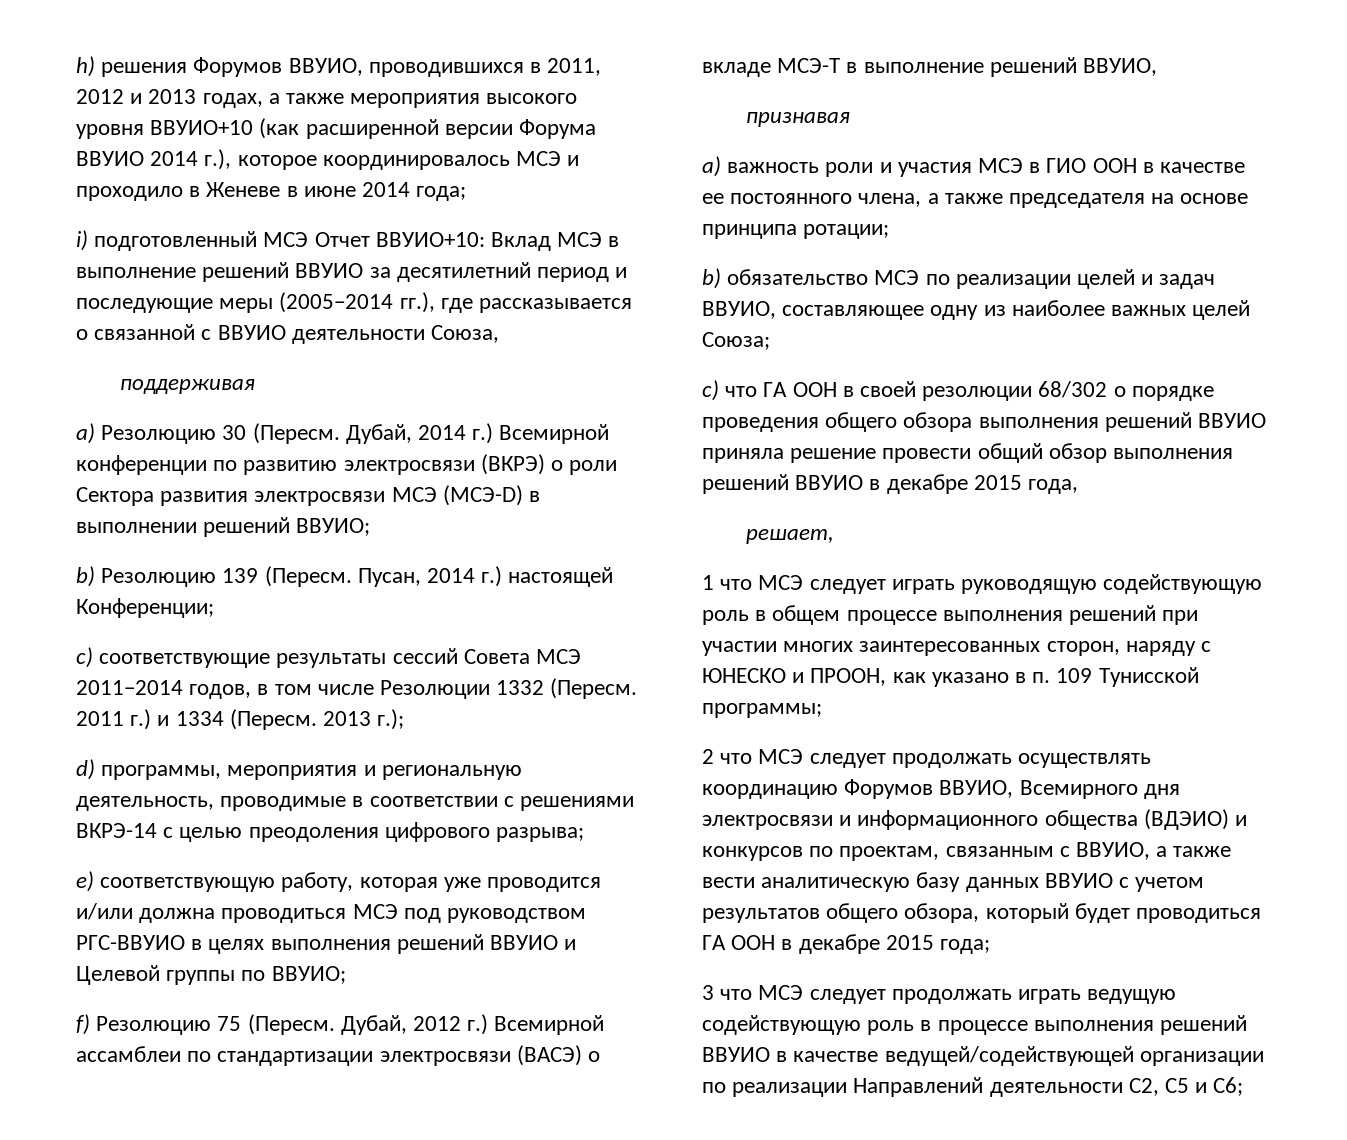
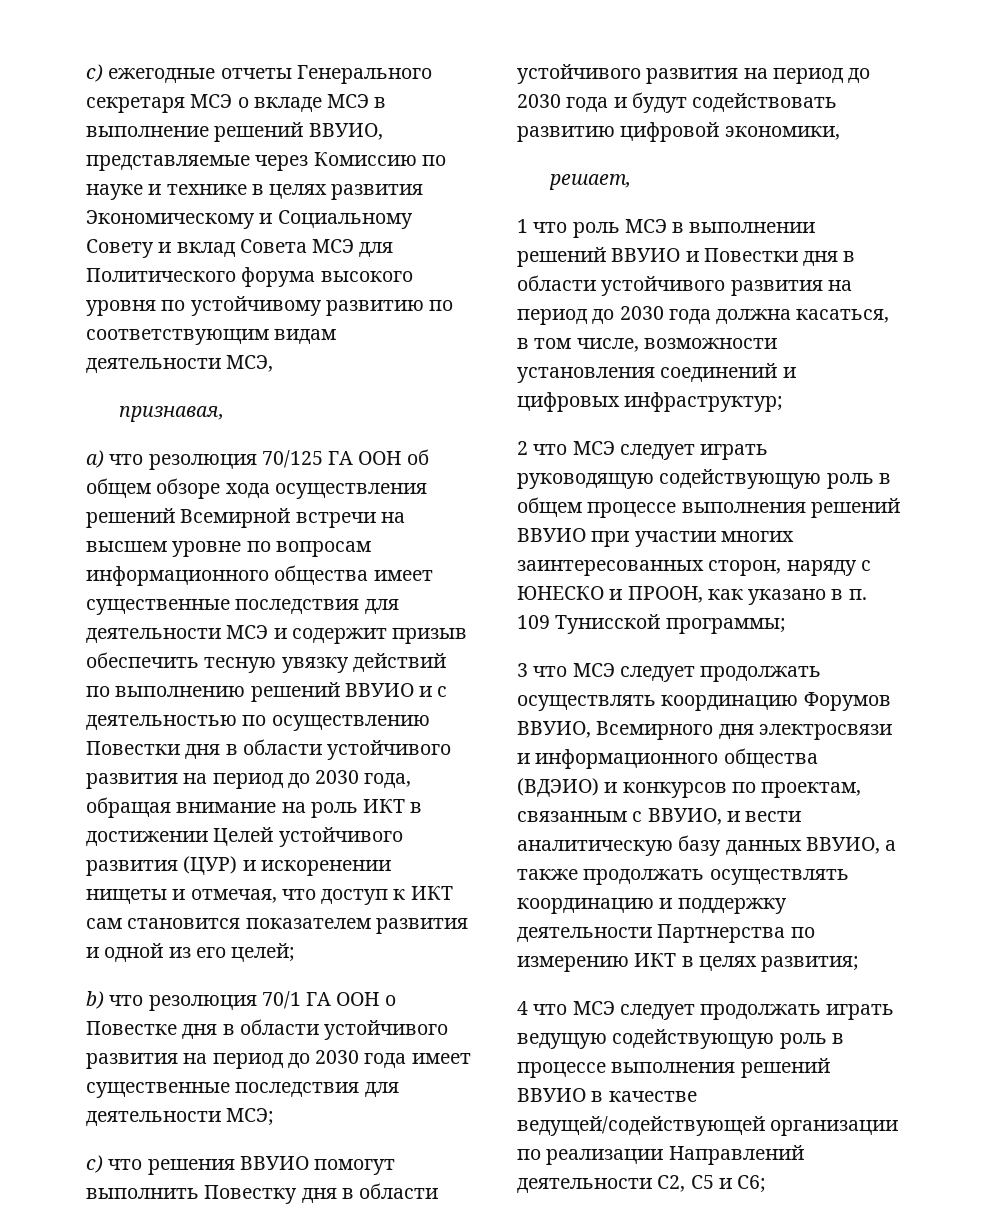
[76,56,602,77] [76,89,578,108] [76,118,597,139] [76,149,580,170] [76,182,467,201] [76,230,620,251] [76,262,628,282] [76,292,633,313] [76,324,500,344] [119,379,255,394] [76,423,610,444] [76,454,618,475] [76,485,541,506] [76,517,371,537] [76,566,614,587] [76,598,214,618] [76,647,582,668] [76,678,638,699] [76,709,405,730] [76,759,522,780] [76,796,635,811] [76,822,585,842] [76,871,602,892] [76,903,587,923] [76,934,577,954] [76,965,346,985] [76,1014,605,1035] [76,1045,601,1066] [702,57,1158,77] [745,112,850,127] [702,156,1246,177] [702,193,1249,208] [702,224,890,239] [702,268,1216,289] [702,300,1251,320] [702,332,770,350] [702,380,1214,401] [702,412,1267,432] [702,443,1234,463] [702,474,1079,494] [745,529,834,544] [702,575,714,590] h) решения Форумов ВВУИО, проводившихся в 2011, 2012 и 2013 годах, а также мероприятия высокого уровня ВВУИО+10 (как расширенной версии Форума ВВУИО 2014 г.), которое координировалось МСЭ и проходило в Женеве в июне 2014 года; // i) подготовленный МСЭ Отчет ВВУИО+10: Вклад МСЭ в выполнение решений ВВУИО за десятилетний период и последующие меры (2005−2014 гг.), где рассказывается о связанной с ВВУИО деятельности Союза, // поддерживая // а) Резолюцию 30 (Пересм. Дубай, 2014 г.) Всемирной конференции по развитию электросвязи (ВКРЭ) о роли Сектора развития электросвязи МСЭ (МСЭ-D) в выполнении решений ВВУИО; // b) Резолюцию 139 (Пересм. Пусан, 2014 г.) настоящей Конференции; // с) соответствующие результаты сессий Совета МСЭ 2011−2014 годов, в том числе Резолюции 1332 (Пересм. 2011 г.) и 1334 (Пересм. 2013 г.); // d) программы, мероприятия и региональную деятельность, проводимые в соответствии с решениями ВКРЭ-14 с целью преодоления цифрового разрыва; // е) соответствующую работу, которая уже проводится и/или должна проводиться МСЭ под руководством РГС-ВВУИО в целях выполнения решений ВВУИО и Целевой группы по ВВУИО; // f) Резолюцию 75 (Пересм. Дубай, 2012 г.) Всемирной ассамблеи по стандартизации электросвязи (ВАСЭ) о вкладе МСЭ-T в выполнение решений ВВУИО, // признавая // а) важность роли и участия МСЭ в ГИО ООН в качестве ее постоянного члена, а также председателя на основе принципа ротации; // b) обязательство МСЭ по реализации целей и задач ВВУИО, составляющее одну из наиболее важных целей Союза; // с) что ГА ООН в своей резолюции 68/302 о порядке проведения общего обзора выполнения решений ВВУИО приняла решение провести общий обзор выполнения решений ВВУИО в декабре 2015 года, // решает, // 1 -> [86,64,432,84] [86,94,387,113] [86,122,383,142] [86,152,446,171] [86,184,424,200] [86,210,413,229] [86,239,394,258] [86,267,413,287] [86,296,454,316] [86,329,337,345] [86,355,274,373] [118,406,224,422] [86,449,429,470] [86,478,427,499] [86,508,405,528] [86,541,371,557] [86,565,433,586] [86,599,399,615] [86,625,468,644] [86,652,446,673] [86,682,448,702] [86,715,430,731] [86,739,452,760] [86,770,412,789] [86,797,423,818] [86,827,403,847] [86,856,391,876] [86,886,453,905] [86,918,468,934] [86,943,296,962] [86,991,396,1011] [86,1019,449,1040] [86,1050,471,1069] [86,1082,399,1098] [86,1108,275,1126] [86,1155,396,1175] [86,1183,439,1204] [517,64,871,84] [517,92,838,113] [517,122,840,142] [548,174,631,190] [517,219,816,238] [517,247,856,267] [517,275,852,296] [517,306,890,325] [517,338,777,352] [517,363,796,383] [517,392,784,412] [517,441,528,455] c) ежегодные отчеты Генерального секретаря МСЭ о вкладе МСЭ в выполнение решений ВВУИО, представляемые через Комиссию по науке и технике в целях развития Экономическому и Социальному Совету и вклад Совета МСЭ для Политического форума высокого уровня по устойчивому развитию по соответствующим видам деятельности МСЭ, // признавая, // a) что резолюция 70/125 ГА ООН об общем обзоре хода осуществления решений Всемирной встречи на высшем уровне по вопросам информационного общества имеет существенные последствия для деятельности МСЭ и содержит призыв обеспечить тесную увязку действий по выполнению решений ВВУИО и с деятельностью по осуществлению Повестки дня в области устойчивого развития на период до 2030 года, обращая внимание на роль ИКТ в достижении Целей устойчивого развития (ЦУР) и искоренении нищеты и отмечая, что доступ к ИКТ сам становится показателем развития и одной из его целей; // b) что резолюция 70/1 ГА ООН о Повестке дня в области устойчивого развития на период до 2030 года имеет существенные последствия для деятельности МСЭ; // c) что решения ВВУИО помогут выполнить Повестку дня в области устойчивого развития на период до 2030 года и будут содействовать развитию цифровой экономики, // решает, // 1 что роль МСЭ в выполнении решений ВВУИО и Повестки дня в области устойчивого развития на период до 2030 года должна касаться, в том числе, возможности установления соединений и цифровых инфраструктур; // 2
(1157, 615) none -> [517,528,586,542] ВВУИО
[702,749,714,764] 2 -> [517,663,528,677] 3
[1156,846,1232,857] а также -> [726,811,740,822] и
[1044,873,1205,892] [702,903,1262,923] [702,934,991,954] [702,985,714,1000] ВВУИО с учетом результатов общего обзора, который будет проводиться ГА ООН в декабре 2015 года; // 3 -> [805,837,897,854] [517,869,849,885] [517,898,787,914] [517,924,815,943] [517,953,860,972] [517,1001,528,1015] ВВУИО, а также продолжать осуществлять координацию и поддержку деятельности Партнерства по измерению ИКТ в целях развития; // 4

